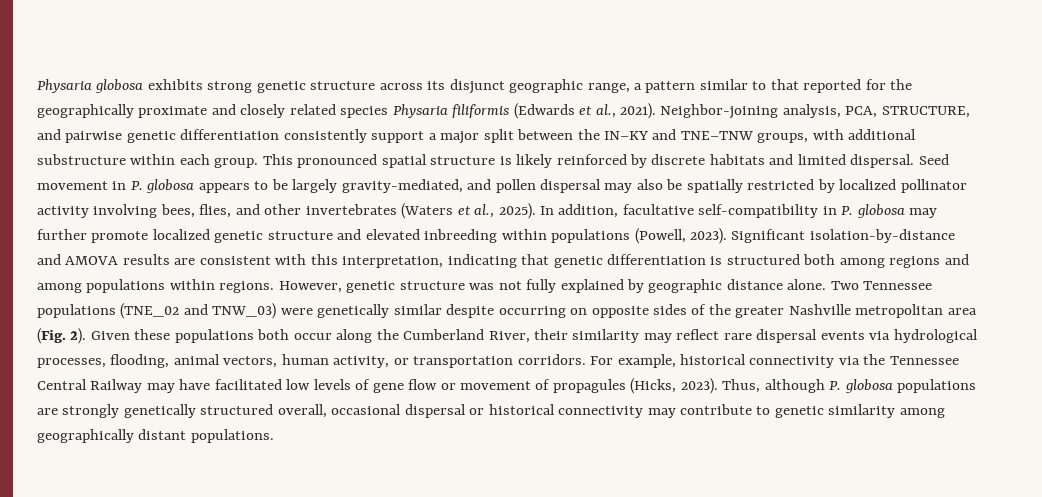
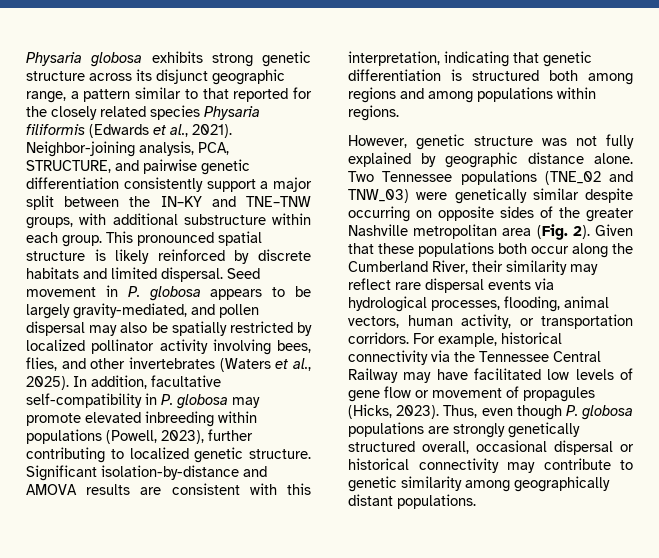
[37,104,236,118] geographically proximate and -> (47, 111) none
[37,229,362,243] further promote localized genetic structure and -> [26,413,81,426] promote
[690,228,728,244] 2023). -> [161,429,253,444] [26,447,311,463] 2023), further contributing to localized genetic structure.
(275, 287) none -> (399, 113) //
(130, 335) none -> [348,243,374,254] that
[764,379,825,393] although -> [481,405,562,420] even though

